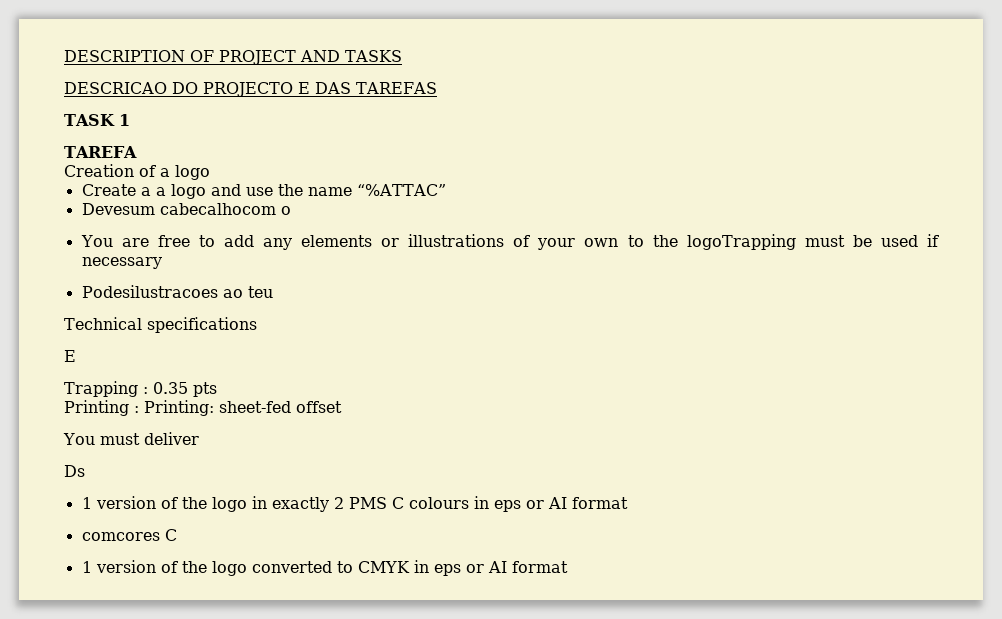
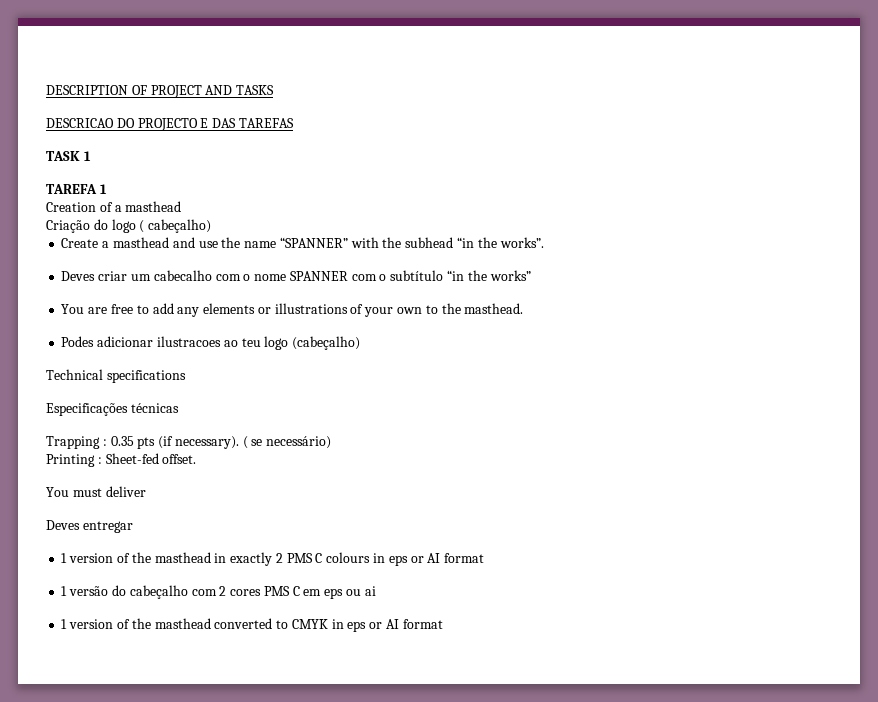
(137, 152) none -> [99,184,107,194] 1
[175,165,210,180] logo -> [125,201,182,212] [46,219,212,233] masthead // Criação do logo ( cabeçalho)
[155,184,206,199] a logo -> [112,237,169,248] masthead
[356,184,446,196] [81,203,291,215] “%ATTAC” // Devesum cabecalhocom o -> [279,237,544,248] [61,270,531,281] “SPANNER” with the subhead “in the works”. // Deves criar um cabecalho com o nome SPANNER com o subtítulo “in the works”
[686,234,939,250] [81,257,162,269] [81,285,218,298] logoTrapping must be used if necessary // Podesilustracoes -> [464,303,524,314] [61,336,221,347] masthead. // Podes adicionar ilustracoes
(273, 292) none -> [264,336,361,350] logo (cabeçalho)
[64,350,76,362] E -> [46,403,179,416] Especificações técnicas
(217, 389) none -> [158,436,332,449] (if necessary). ( se necessário)
[144,400,342,416] Printing: sheet-fed offset -> [105,453,197,464] Sheet-fed offset.
[64,465,85,477] [81,496,247,512] Ds // 1 version of the logo -> [46,520,133,533] [61,552,211,563] Deves entregar // 1 version of the masthead
[81,529,177,541] [81,560,247,576] comcores C // 1 version of the logo -> [61,585,376,599] [61,618,211,629] 1 versão do cabeçalho com 2 cores PMS C em eps ou ai // 1 version of the masthead

